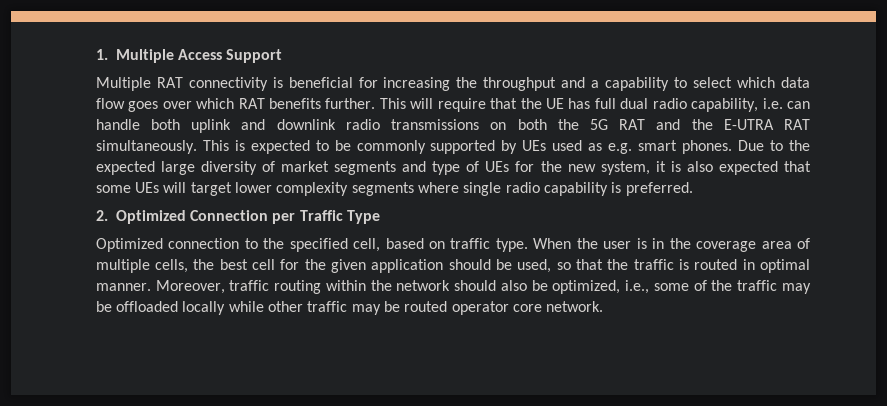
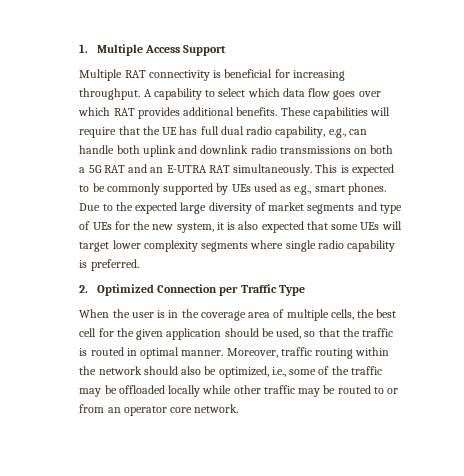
[456,77,600,91] the throughput and a -> [79,88,152,100] throughput. A
[268,98,406,109] benefits further. This -> [137,107,368,119] provides additional benefits. These capabilities
[762,98,783,109] i.e. -> [328,128,346,138] e.g.,
[557,119,579,130] the -> [79,167,86,173] a
[691,119,713,130] the -> [150,167,164,173] an
[608,143,633,154] e.g. -> [294,185,312,195] e.g.,
[95,238,528,252] Optimized connection to the specified cell, based on traffic type. -> (305, 290) none
(448, 306) none -> [373,387,399,394] [79,404,121,413] to or from an

